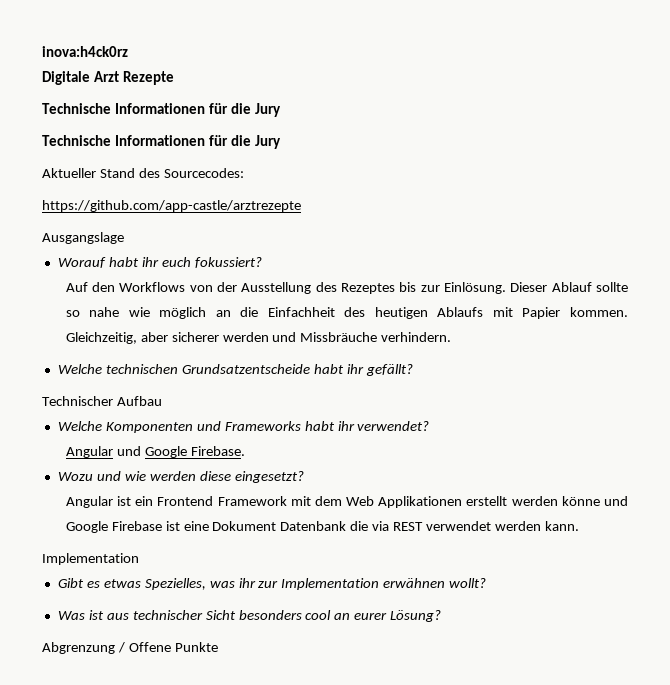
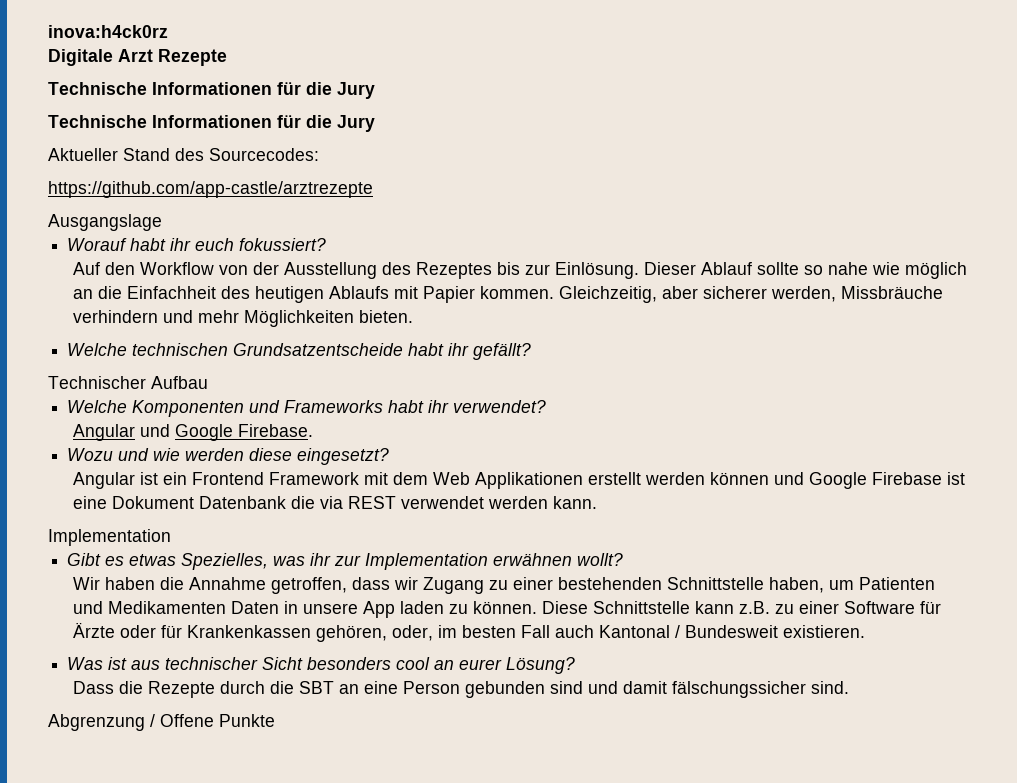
[119,282,186,292] Workflows -> [140,262,215,275] Workflow
[222,332,452,342] werden und Missbräuche verhindern. -> [771,286,944,302] [73,310,414,327] werden, Missbräuche verhindern und mehr Möglichkeiten bieten.
[561,496,600,506] könne -> [710,472,770,485] können
(487, 583) none -> [73,577,936,594] [73,601,942,618] [73,622,866,642] // Wir haben die Annahme getroffen, dass wir Zugang zu einer bestehenden Schnittstelle haben, um Patienten und Medikamenten Daten in unsere App laden zu können. Diese Schnittstelle kann z.B. zu einer Software für Ärzte oder für Krankenkassen gehören, oder, im besten Fall auch Kantonal / Bundesweit existieren.
(442, 616) none -> [73,681,850,698] // Dass die Rezepte durch die SBT an eine Person gebunden sind und damit fälschungssicher sind.

